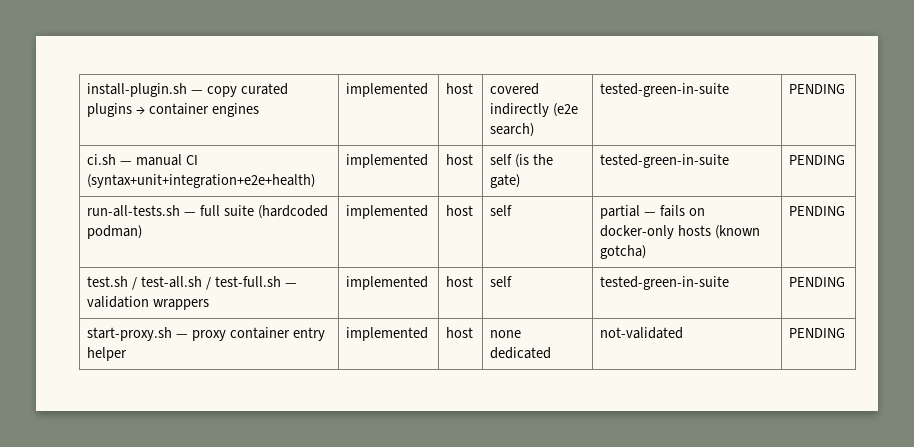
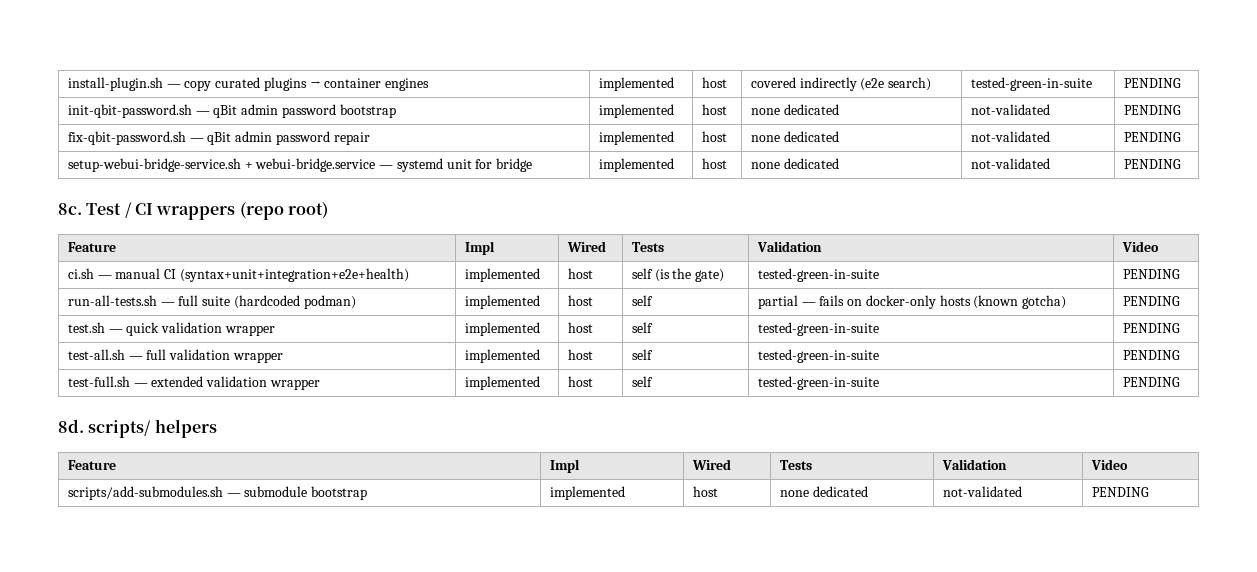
(846, 89) none -> [67,104,396,118] [598,104,674,118] [701,104,727,115] [750,104,839,115] [970,104,1050,115] [1123,105,1181,115] [67,131,370,145] [598,131,674,145] [701,131,727,142] [750,131,839,142] [970,131,1050,142] [1123,132,1181,142] [67,158,533,172] [598,158,674,172] [701,158,727,169] [750,158,839,169] [970,158,1050,169] [1123,159,1181,169] [58,202,328,220] [67,242,116,252] [464,241,495,255] [566,241,606,252] [631,242,664,252] [756,241,822,252] [1121,241,1159,252] // init-qbit-password.sh — qBit admin password bootstrap | implemented | host | none dedicated | not-validated | PENDING // fix-qbit-password.sh — qBit admin password repair | implemented | host | none dedicated | not-validated | PENDING // setup-webui-bridge-service.sh + webui-bridge.service — systemd unit for bridge | implemented | host | none dedicated | not-validated | PENDING // 8c. Test / CI wrappers (repo root) // Feature | Impl | Wired | Tests | Validation | Video
[132,276,297,290] [87,296,210,310] [346,276,429,290] [446,276,474,287] [490,276,513,287] [600,276,730,290] [789,277,846,287] [87,327,325,341] [87,347,128,361] / test-all.sh / test-full.sh — validation wrappers | implemented | host | self | tested-green-in-suite | PENDING // start-proxy.sh — proxy container entry helper -> [108,322,275,336] [464,322,540,336] [567,322,593,333] [631,322,653,333] [757,322,879,336] [1122,323,1180,333] [67,349,283,363] [464,349,540,363] [567,349,593,360] [631,349,653,360] [757,349,879,363] [1122,350,1180,360] [67,376,320,390] [464,376,540,390] [567,376,593,387] [631,376,653,387] [757,376,879,390] [1122,377,1180,387] [58,419,217,438] [67,460,116,470] [549,459,580,473] [691,459,731,470] [779,460,812,470] [941,459,1007,470] [1090,459,1128,470] [67,486,368,500] — quick validation wrapper | implemented | host | self | tested-green-in-suite | PENDING // test-all.sh — full validation wrapper | implemented | host | self | tested-green-in-suite | PENDING // test-full.sh — extended validation wrapper | implemented | host | self | tested-green-in-suite | PENDING // 8d. scripts/ helpers // Feature | Impl | Wired | Tests | Validation | Video // scripts/add-submodules.sh — submodule bootstrap

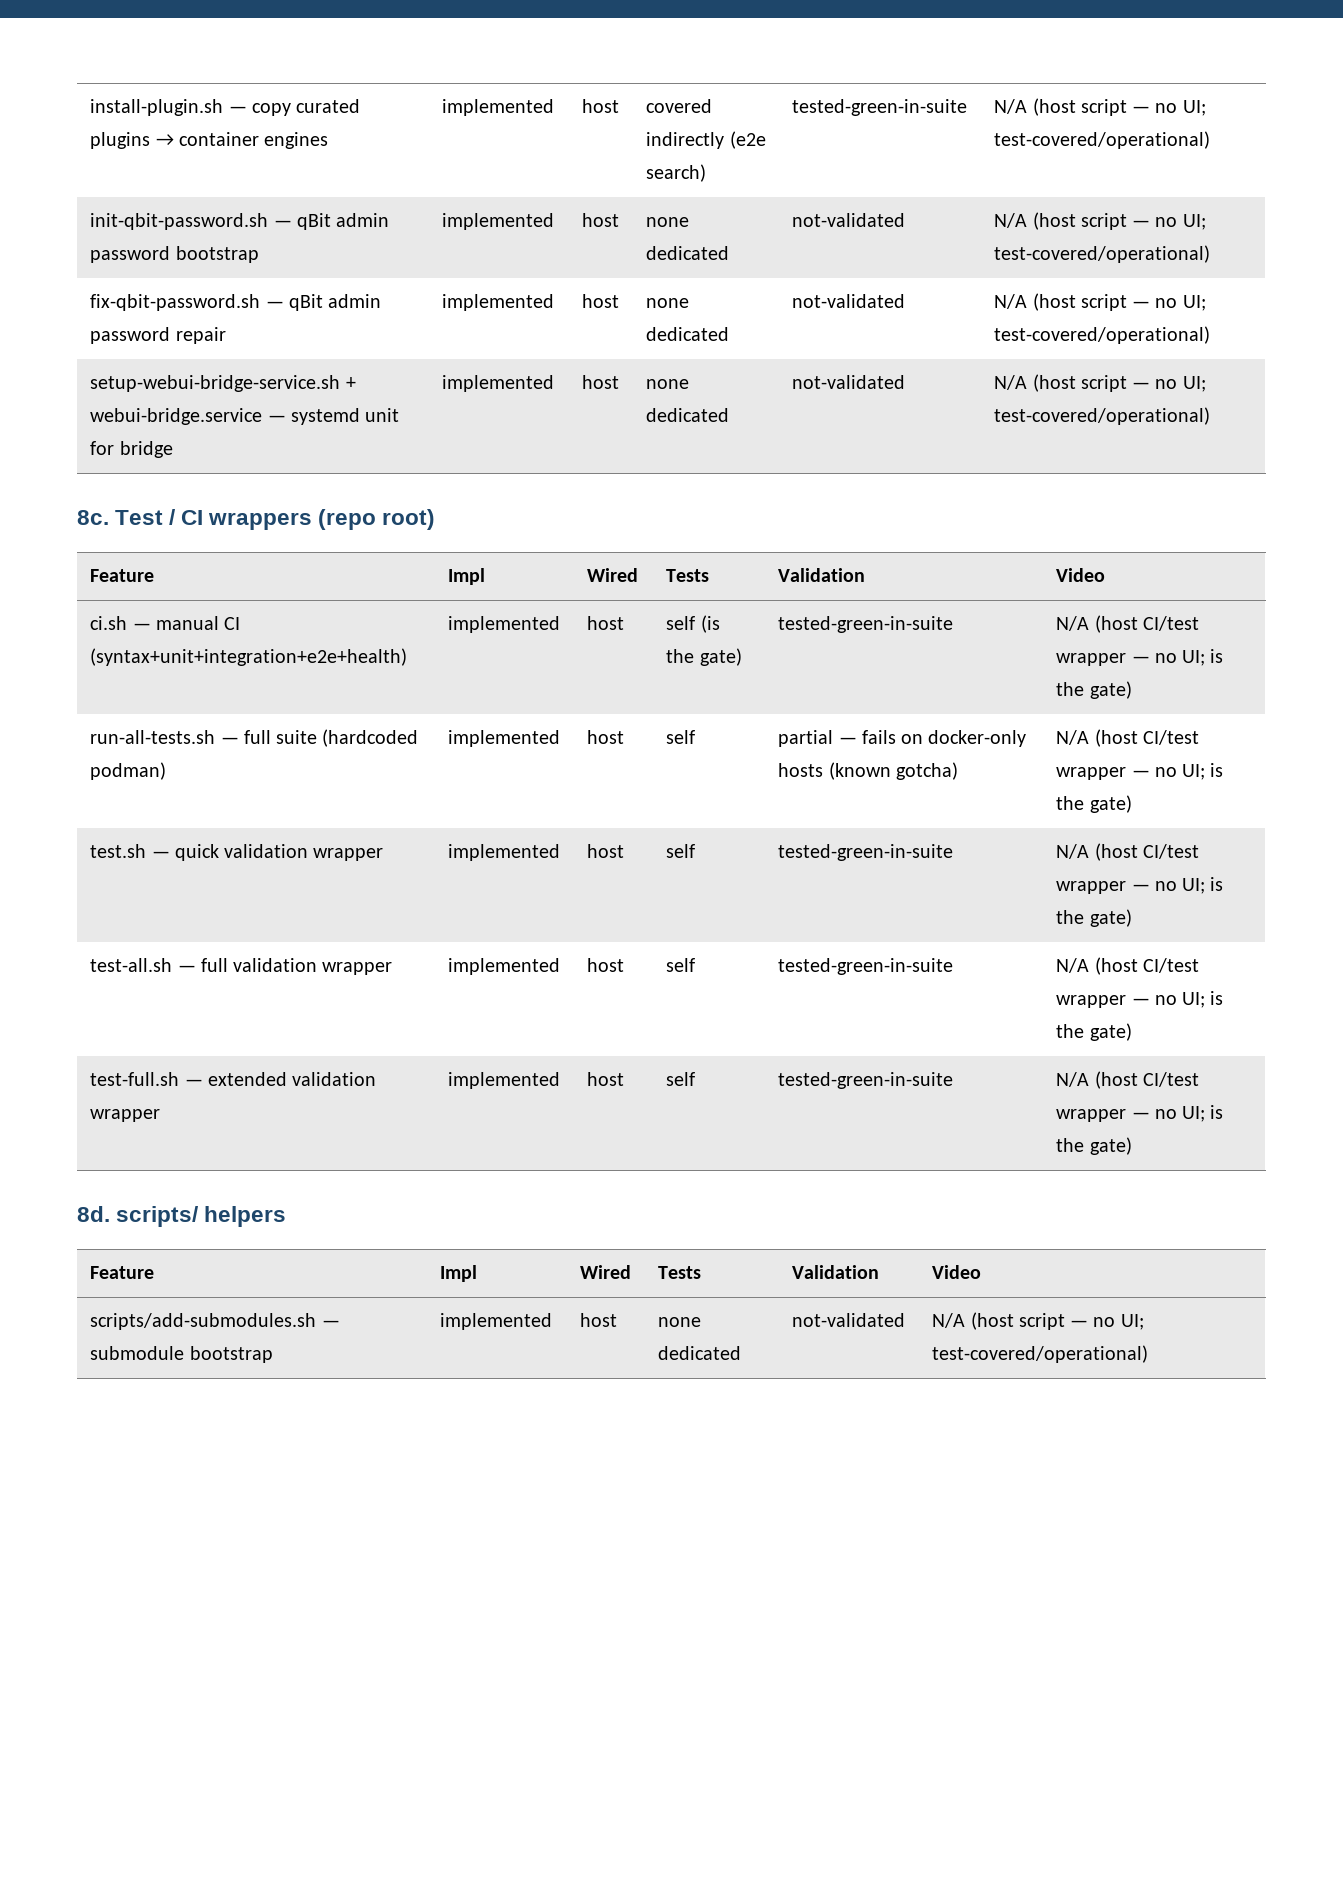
[1123,78,1181,88] PENDING -> [994,98,1206,116] [994,131,1211,149] N/A (host script — no UI; test-covered/operational)
[1123,105,1181,115] PENDING -> [994,212,1206,230] [994,245,1211,263] N/A (host script — no UI; test-covered/operational)
[1123,132,1181,142] PENDING -> [994,293,1206,311] [994,326,1211,344] N/A (host script — no UI; test-covered/operational)
[1123,159,1181,169] PENDING -> [994,374,1206,392] [994,407,1211,425] N/A (host script — no UI; test-covered/operational)
[1122,269,1180,279] PENDING -> [1056,615,1199,633] [1056,649,1224,666] [1056,681,1132,699] N/A (host CI/test wrapper — no UI; is the gate)
[1122,296,1180,306] PENDING -> [1056,729,1199,747] [1056,763,1224,780] [1056,795,1132,813] N/A (host CI/test wrapper — no UI; is the gate)
[1122,323,1180,333] PENDING -> [1056,843,1199,861] [1056,877,1224,894] [1056,909,1132,927] N/A (host CI/test wrapper — no UI; is the gate)
[1122,350,1180,360] PENDING -> [1056,957,1199,975] [1056,991,1224,1008] [1056,1023,1132,1041] N/A (host CI/test wrapper — no UI; is the gate)
[1122,377,1180,387] PENDING -> [1056,1071,1199,1089] [1056,1105,1224,1122] [1056,1137,1132,1155] N/A (host CI/test wrapper — no UI; is the gate)
[1091,487,1149,497] PENDING -> [932,1312,1144,1330] [932,1345,1149,1363] N/A (host script — no UI; test-covered/operational)

